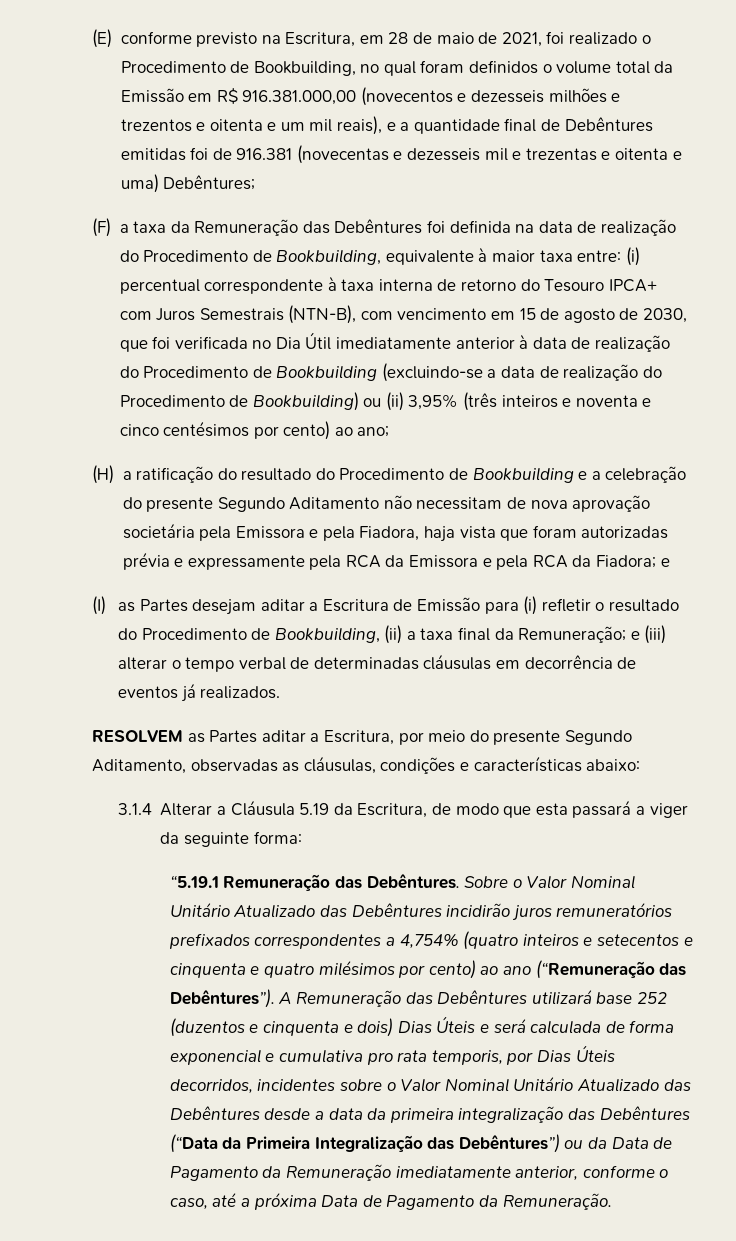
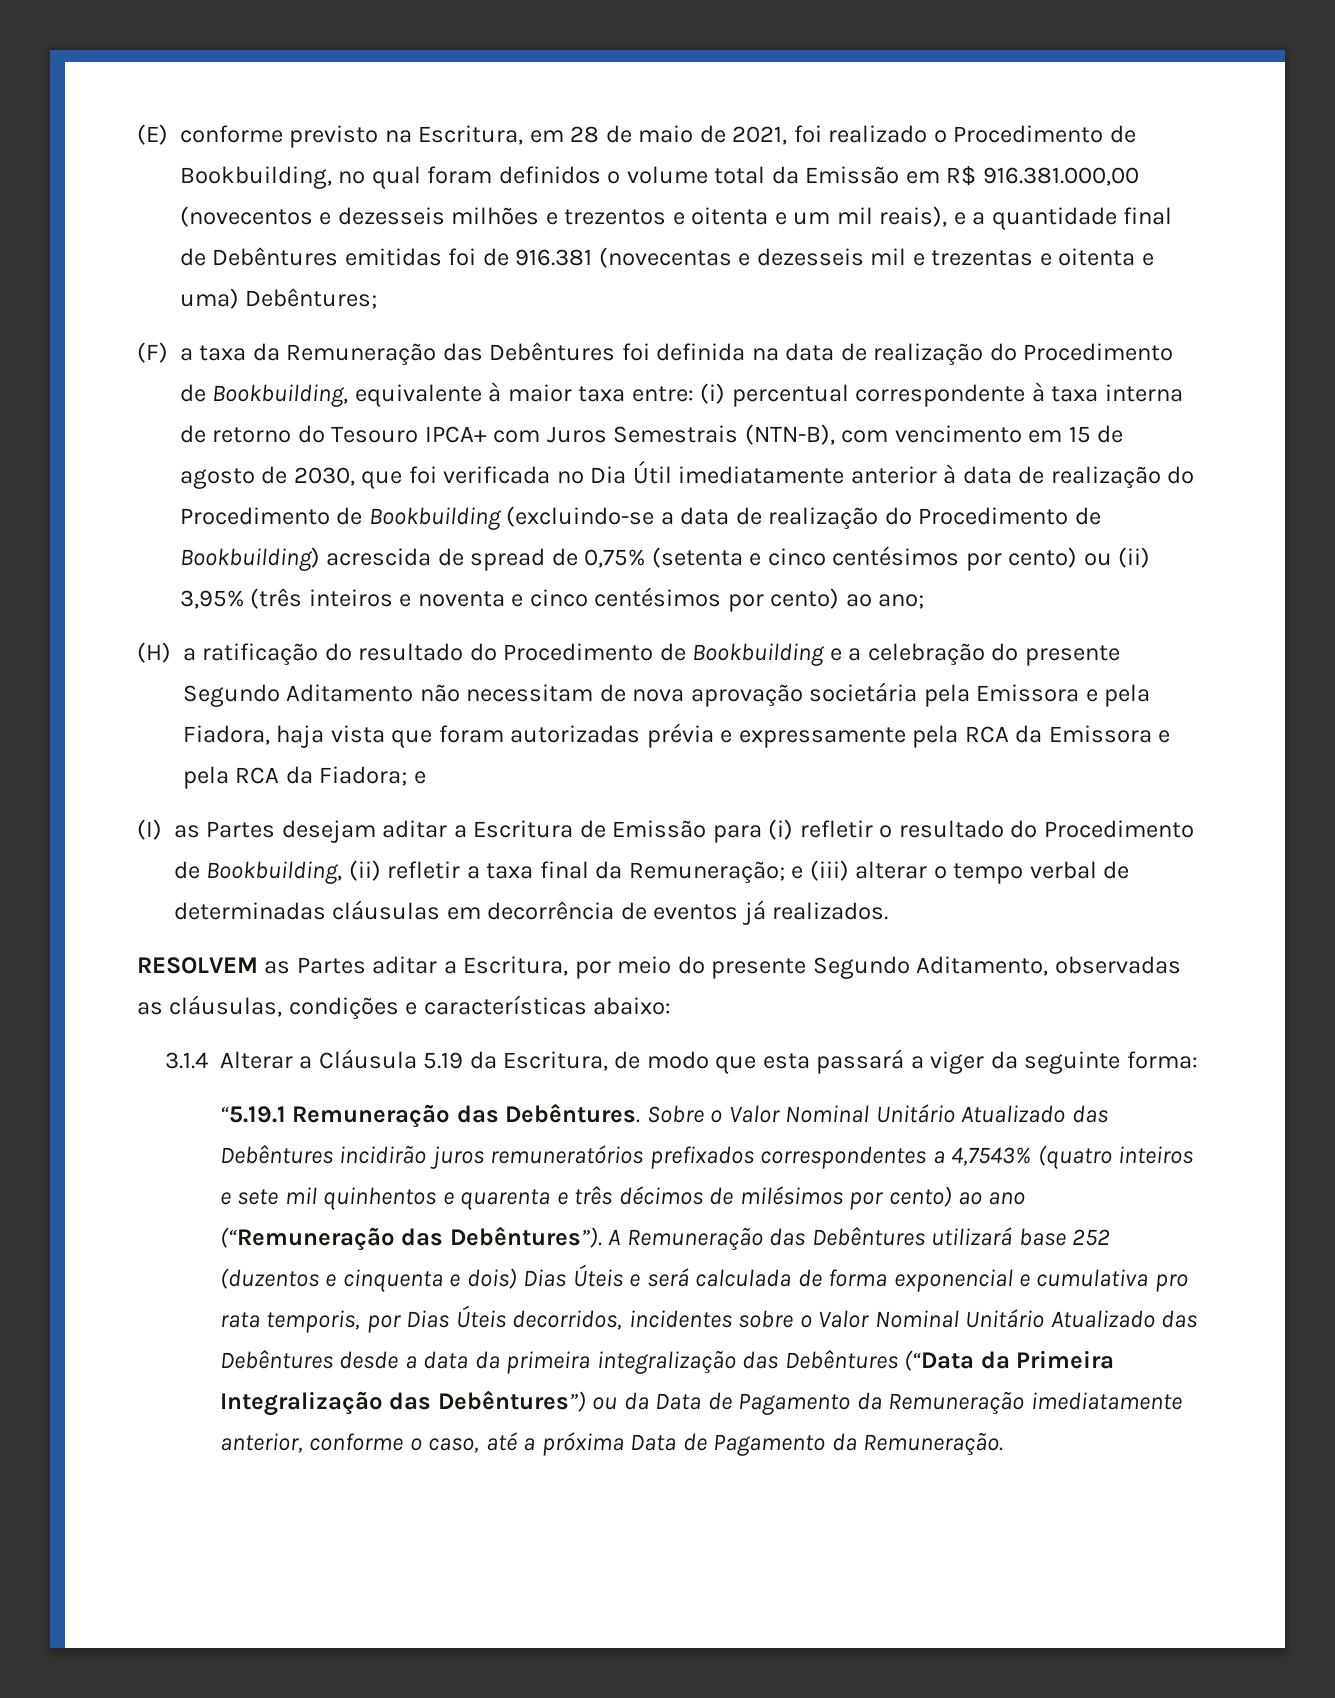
(359, 401) none -> [326,546,1078,571] acrescida de spread de 0,75% (setenta e cinco centésimos por cento)
(403, 634) none -> [387,861,461,879] refletir
[399,933,459,949] 4,754% -> [951,1147,1032,1166] 4,7543%
[596,934,693,946] [169,963,314,978] setecentos e cinquenta e quatro -> [237,1185,734,1210] sete mil quinhentos e quarenta e três décimos de

